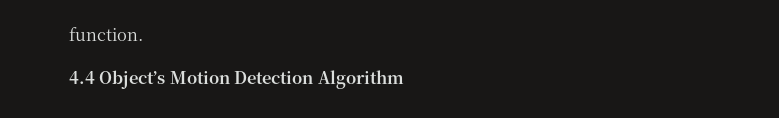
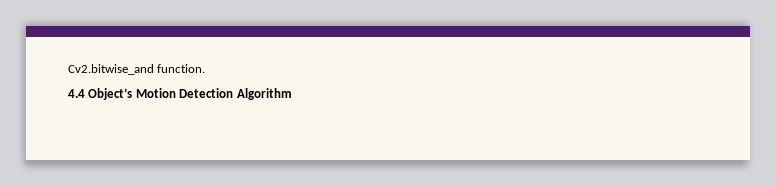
(69, 34) none -> [68,64,154,75] Cv2.bitwise_and

